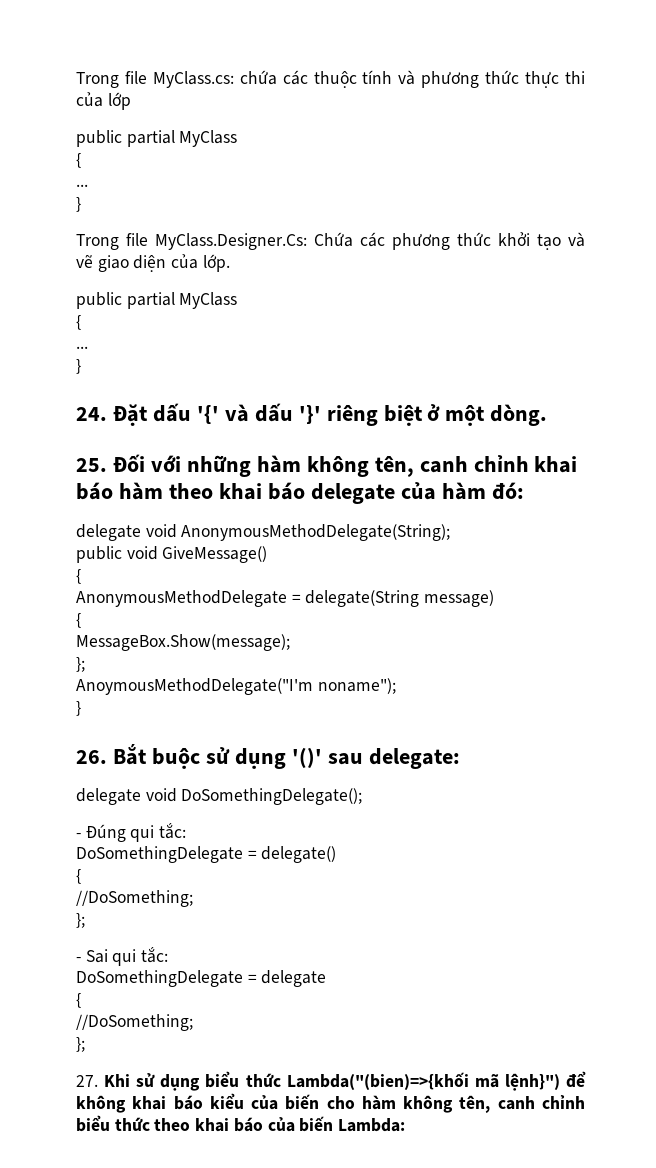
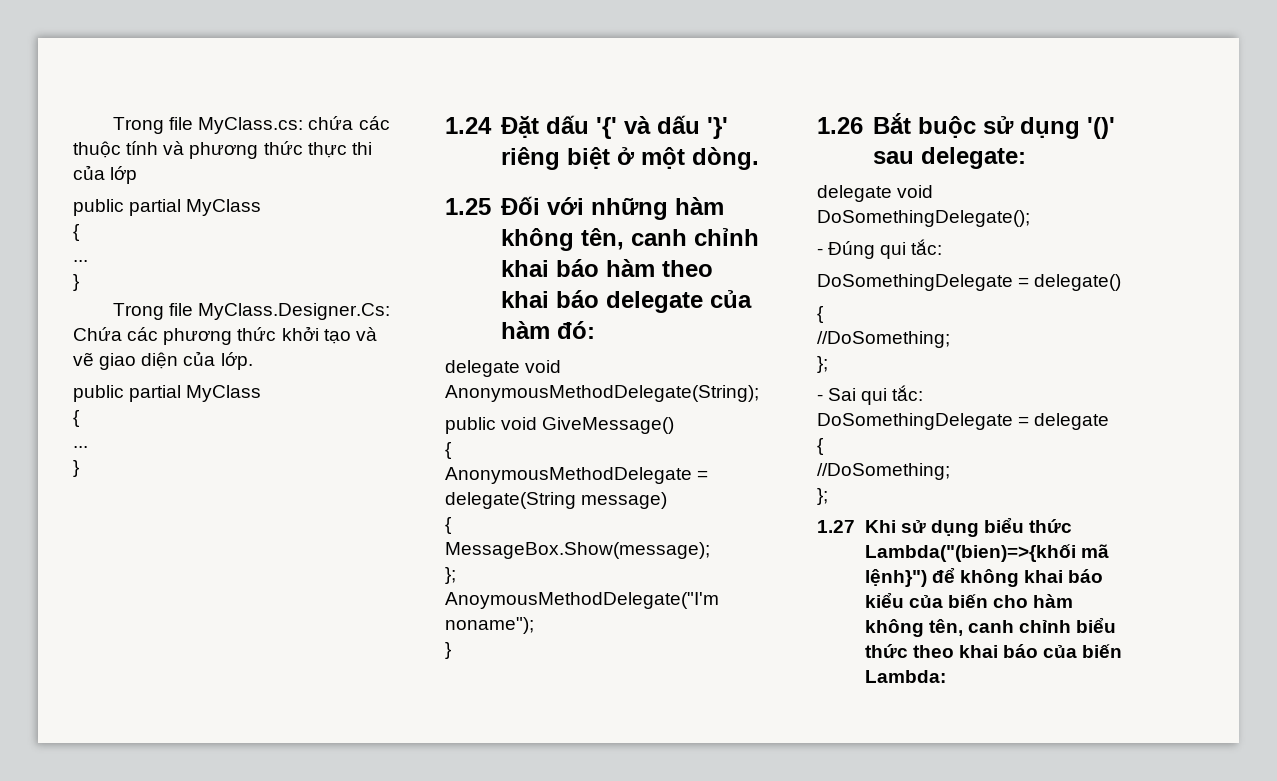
[76,407,107,421] 24. -> [445,117,492,134] 1.24
[76,458,107,472] 25. -> [445,198,491,215] 1.25
[76,750,107,764] 26. -> [817,117,863,134] 1.26
[76,1075,98,1087] 27. -> [817,520,855,533] 1.27

